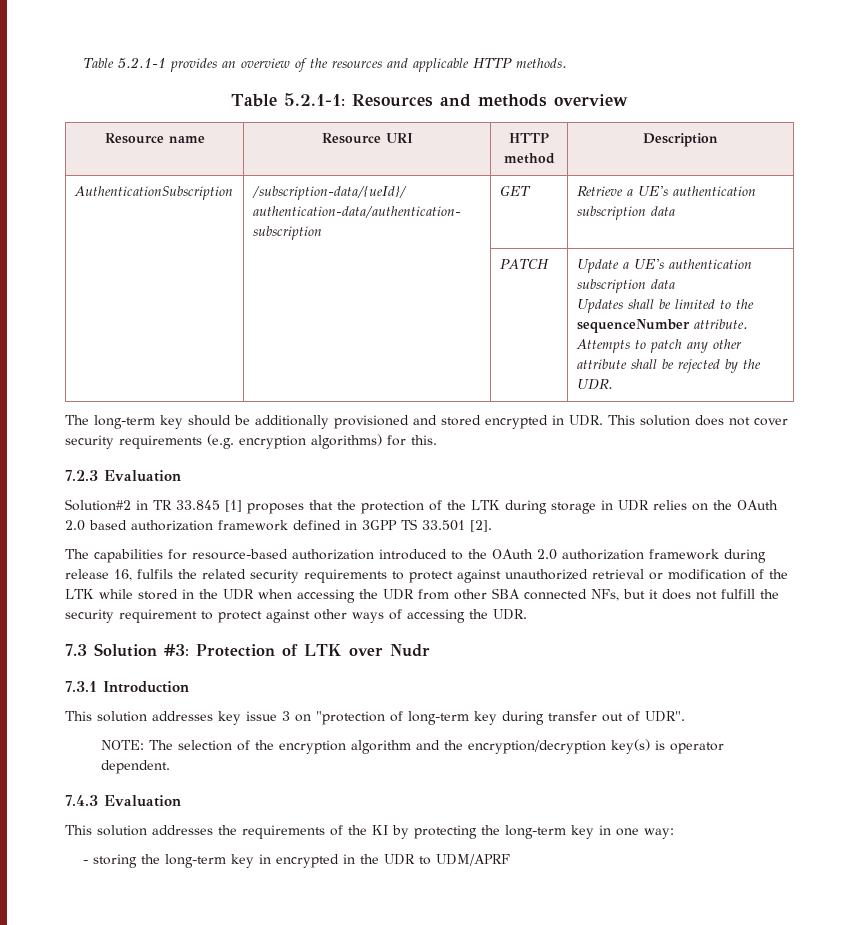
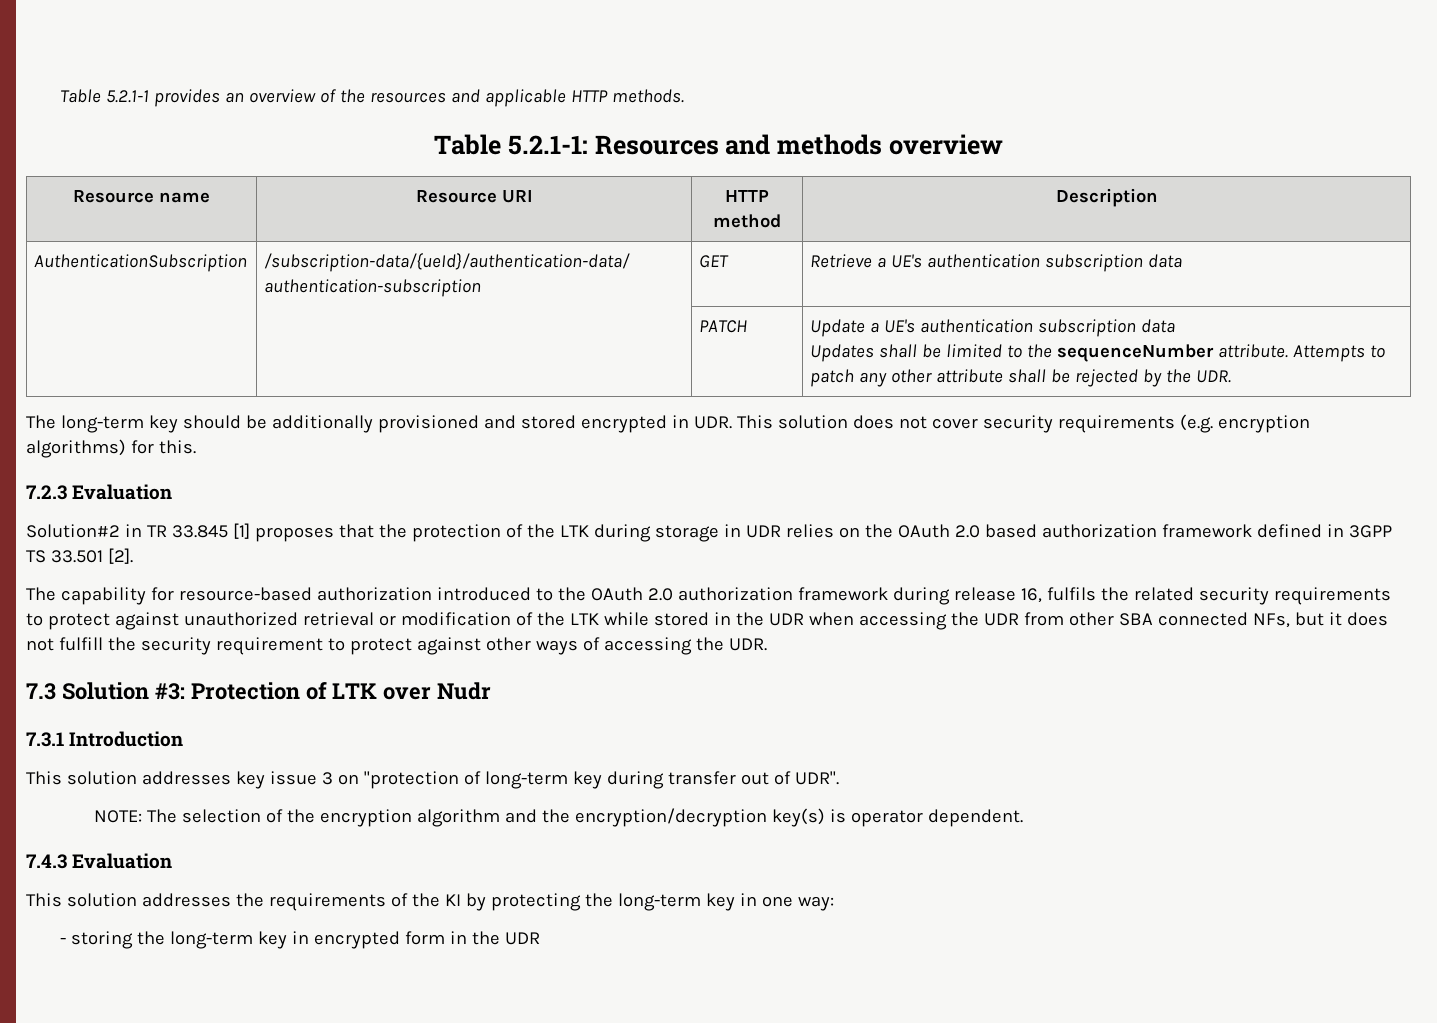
[94,549,163,563] capabilities -> [60,587,146,605] capability
[342,854,510,866] in the UDR to UDM/APRF -> [405,931,541,945] form in the UDR

